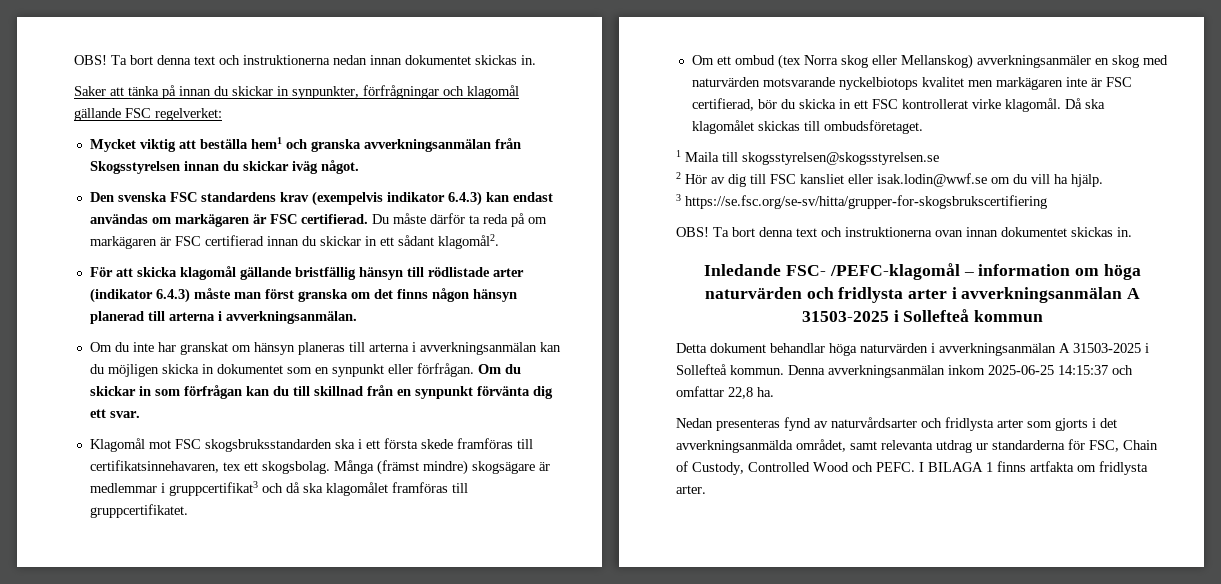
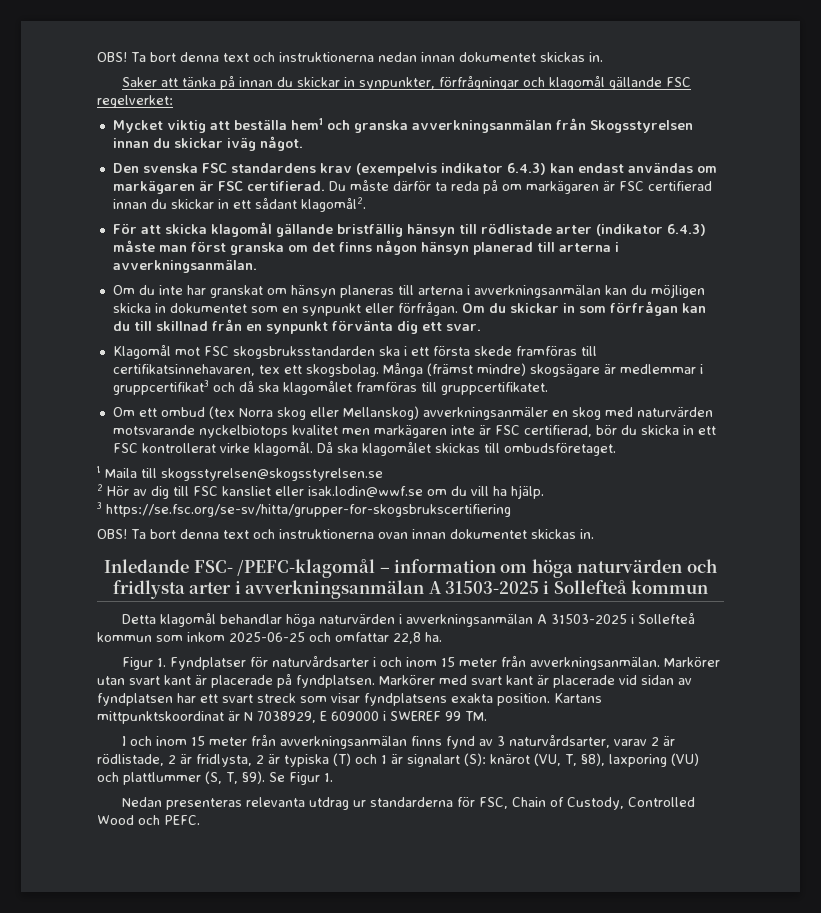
[710,343,766,353] dokument -> [160,612,217,627] klagomål
[730,365,945,378] kommun. Denna avverkningsanmälan -> [97,632,183,642] kommun som
[1058,365,1108,375] 14:15:37 -> (305, 637) none
[676,417,1117,431] [676,439,877,453] Nedan presenteras fynd av naturvårdsarter och fridlysta arter som gjorts i det avverkningsanmälda området, samt -> [122,655,721,670] [97,673,692,688] [97,693,602,706] [97,711,487,724] [122,734,676,749] [97,753,699,767] [97,771,333,785] [122,797,243,810] Figur 1. Fyndplatser för naturvårdsarter i och inom 15 meter från avverkningsanmälan. Markörer utan svart kant är placerade på fyndplatsen. Markörer med svart kant är placerade vid sidan av fyndplatsen har ett svart streck som visar fyndplatsens exakta position. Kartans mittpunktskoordinat är N 7038929, E 609000 i SWEREF 99 TM. // I och inom 15 meter från avverkningsanmälan finns fynd av 3 naturvårdsarter, varav 2 är rödlistade, 2 är fridlysta, 2 är typiska (T) och 1 är signalart (S): knärot (VU, T, §8), laxporing (VU) och plattlummer (S, T, §9). Se Figur 1. // Nedan presenteras
[919,461,1148,475] [676,485,706,494] I BILAGA 1 finns artfakta om fridlysta arter. -> (200, 820) none

